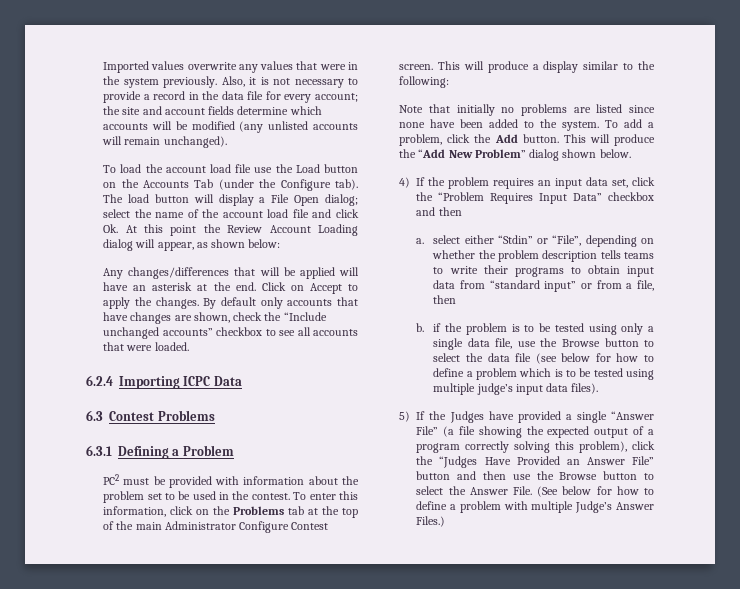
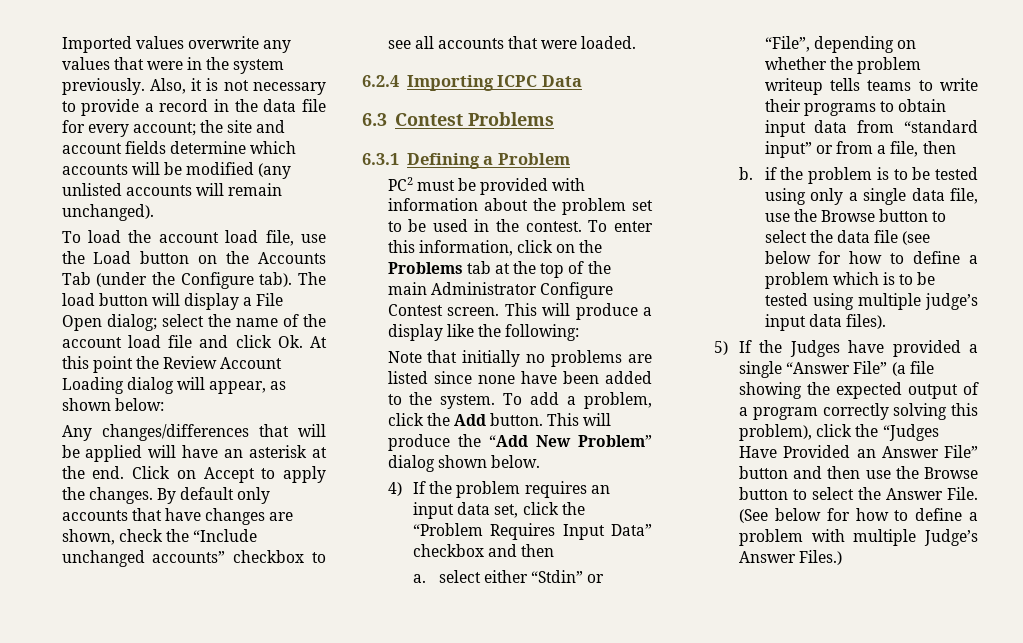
[235,164,252,173] file -> [265,230,294,246] file,
[583,61,634,70] similar to -> [446,324,474,337] like
[542,250,598,262] description -> [764,78,823,95] writeup

